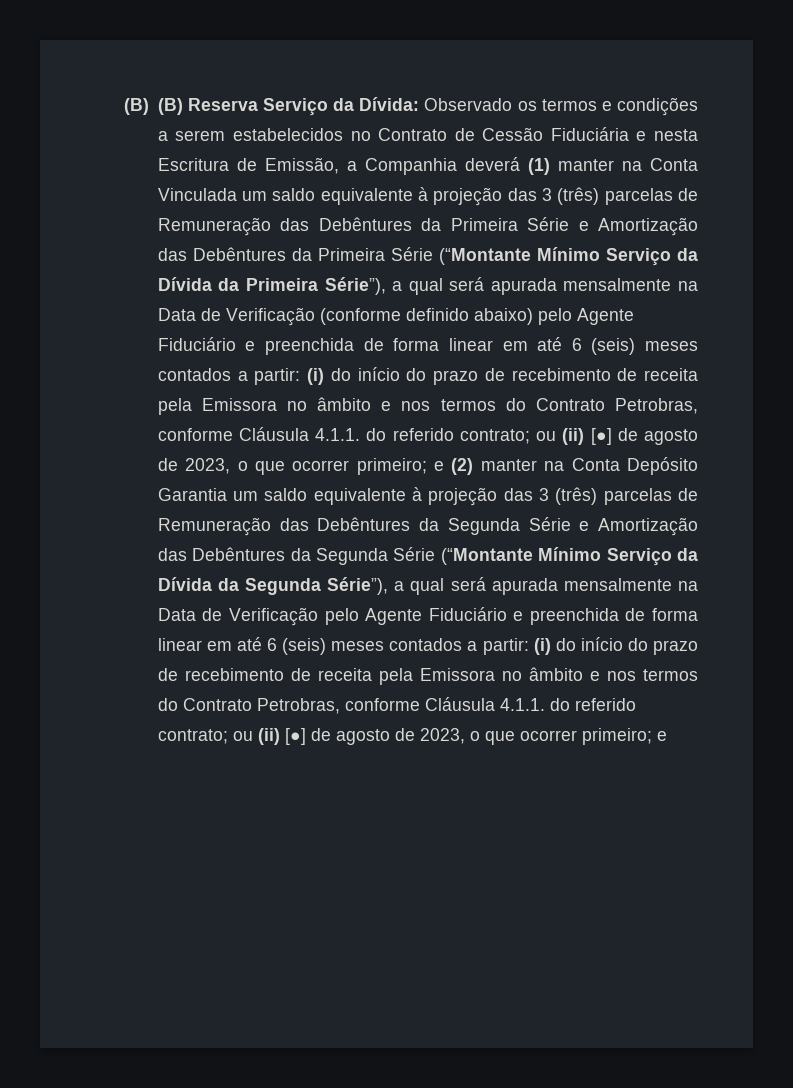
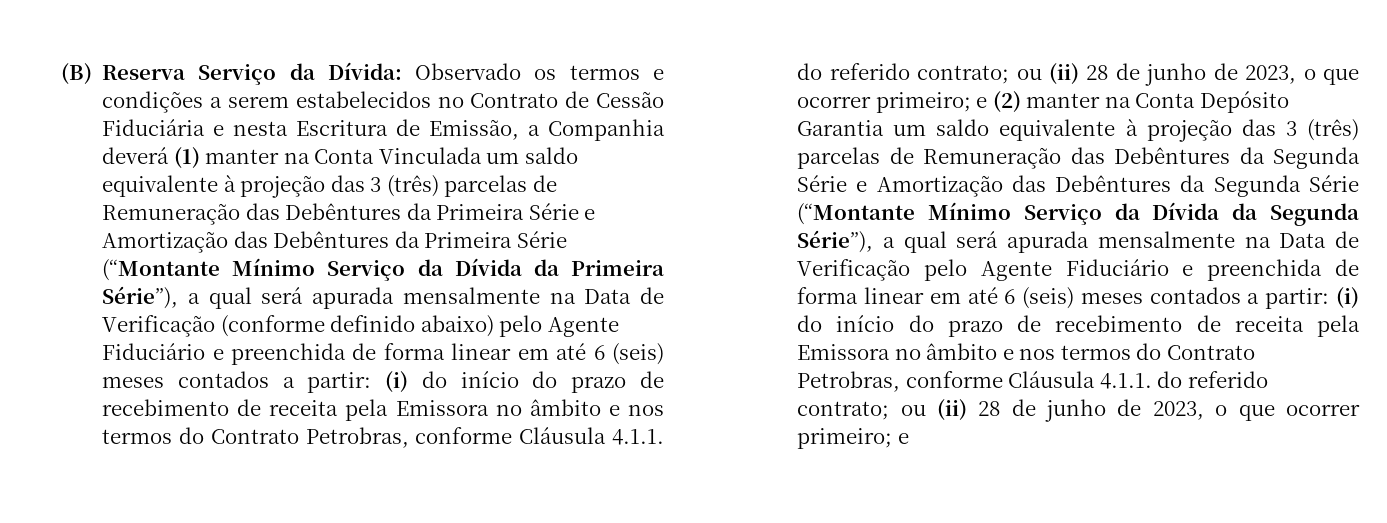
[124,98,183,115] (B) (B) -> [60,63,92,85] (B)
[590,428,698,445] [●] de agosto -> [1086,63,1207,86] 28 de junho
[284,728,390,745] [●] de agosto -> [978,399,1107,422] 28 de junho

